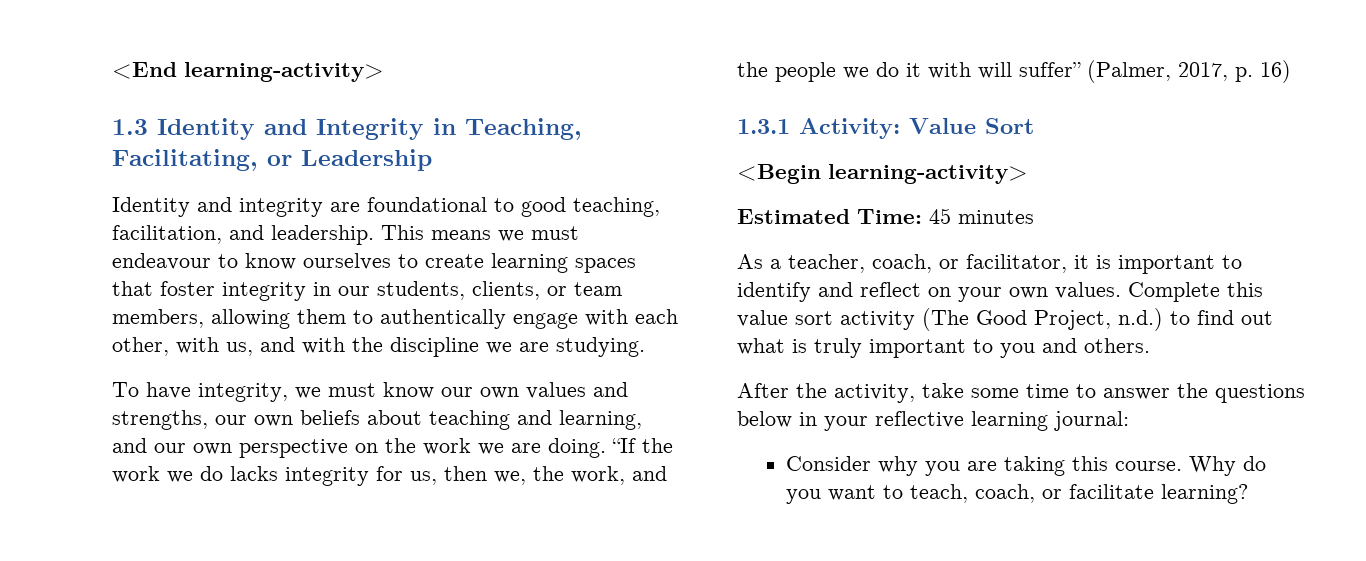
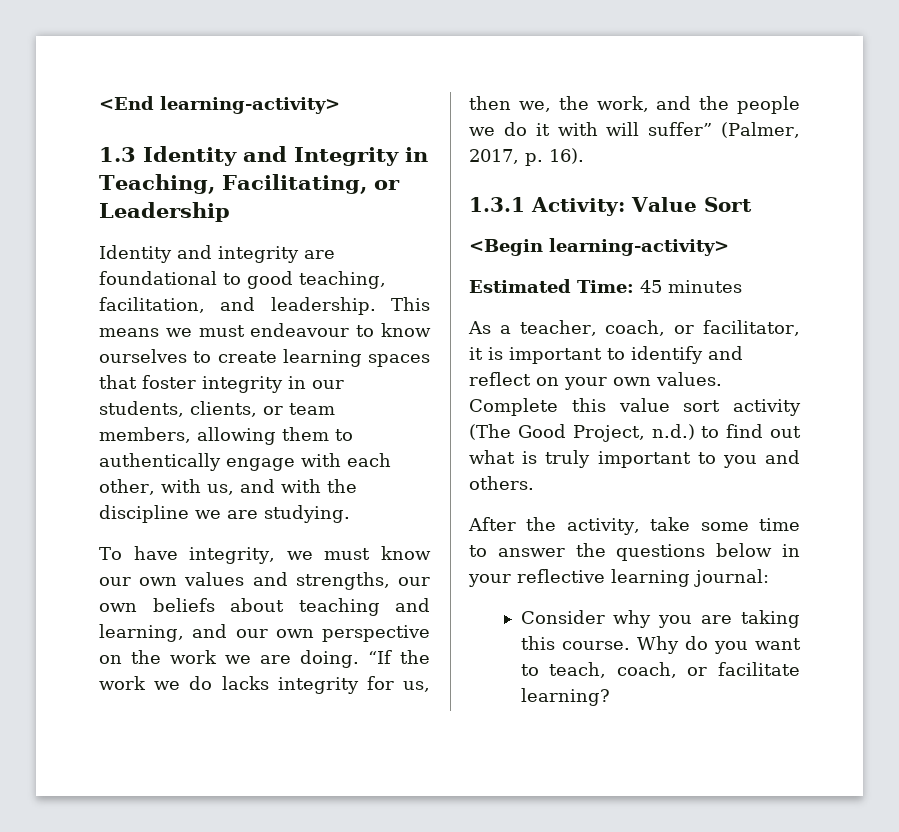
[1260,60,1291,83] 16) -> [549,148,584,164] 16).

